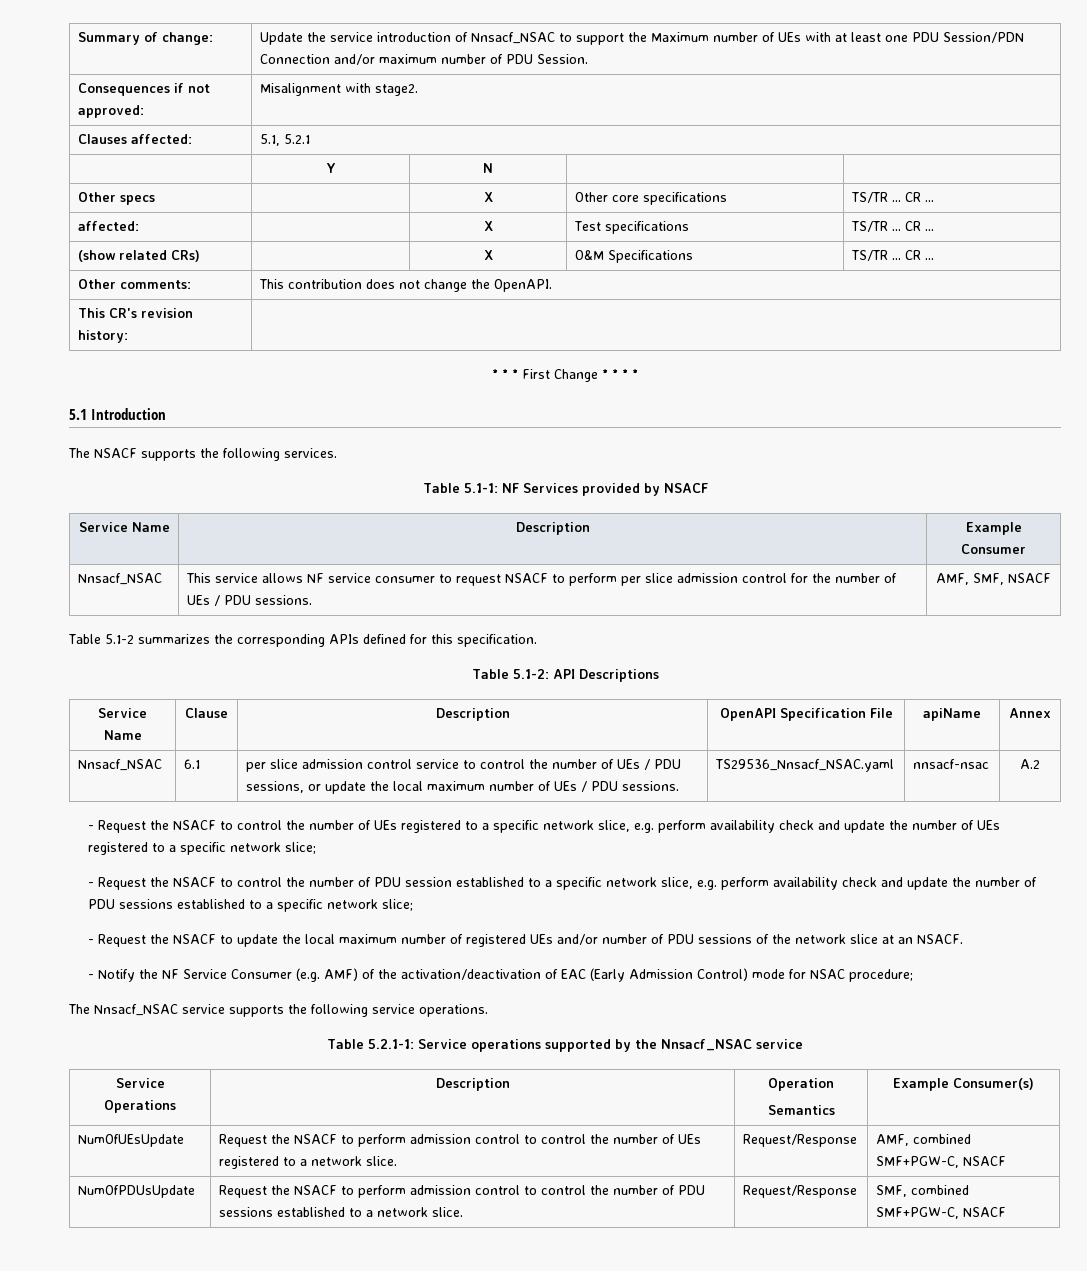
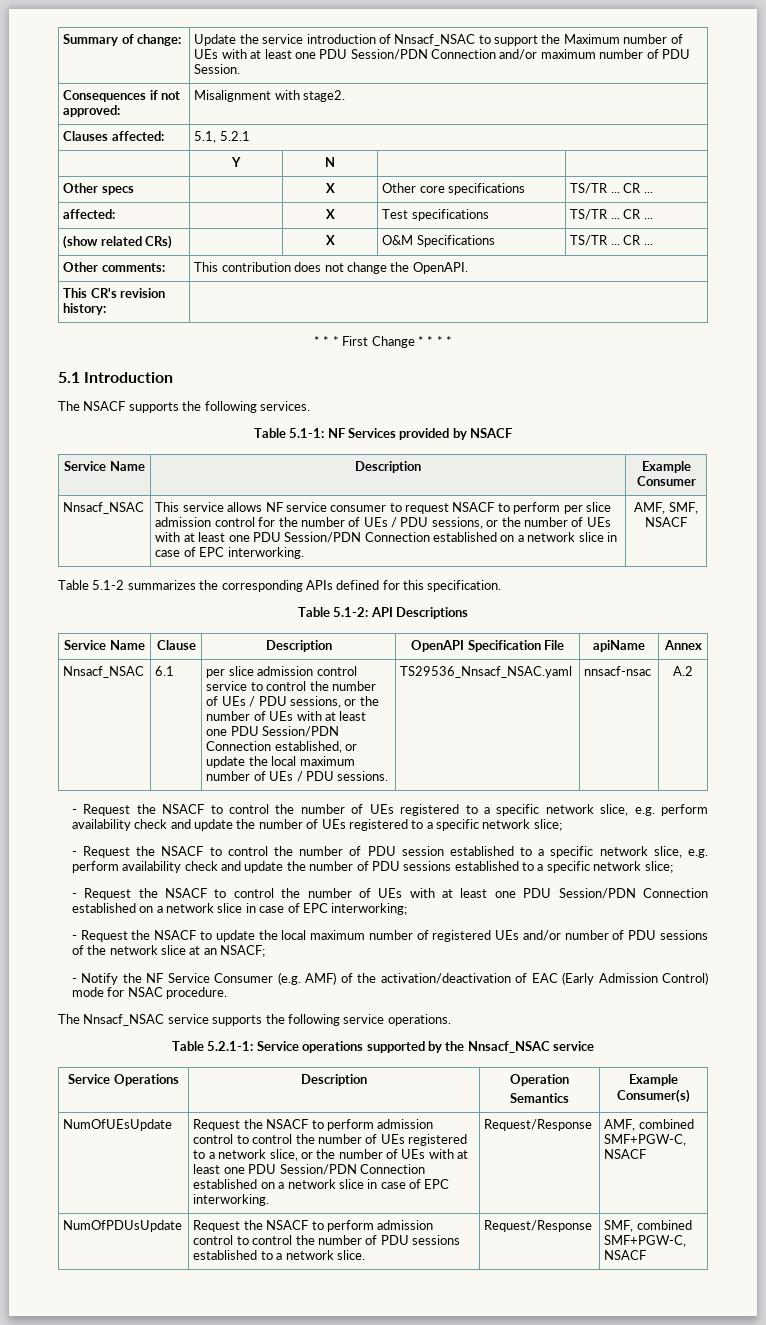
[254,595,312,605] sessions. -> [431,517,611,529] [155,532,617,543] [155,547,304,559] sessions, or the number of UEs with at least one PDU Session/PDN Connection established on a network slice in case of EPC interworking.
(321, 787) none -> [359,696,379,706] [206,711,367,721] [206,726,340,737] [206,741,358,753] the number of UEs with at least one PDU Session/PDN Connection established, or
(413, 905) none -> [71,888,709,900] [71,903,408,915] // - Request the NSACF to control the number of UEs with at least one PDU Session/PDN Connection established on a network slice in case of EPC interworking;
[916,934,963,944] NSACF. -> [220,945,266,957] NSACF;
[848,969,913,982] procedure; -> [166,987,228,999] procedure.
[365,1156,397,1166] slice. -> [269,1149,469,1161] [193,1164,425,1175] [193,1179,450,1189] [193,1194,270,1206] slice, or the number of UEs with at least one PDU Session/PDN Connection established on a network slice in case of EPC interworking.

